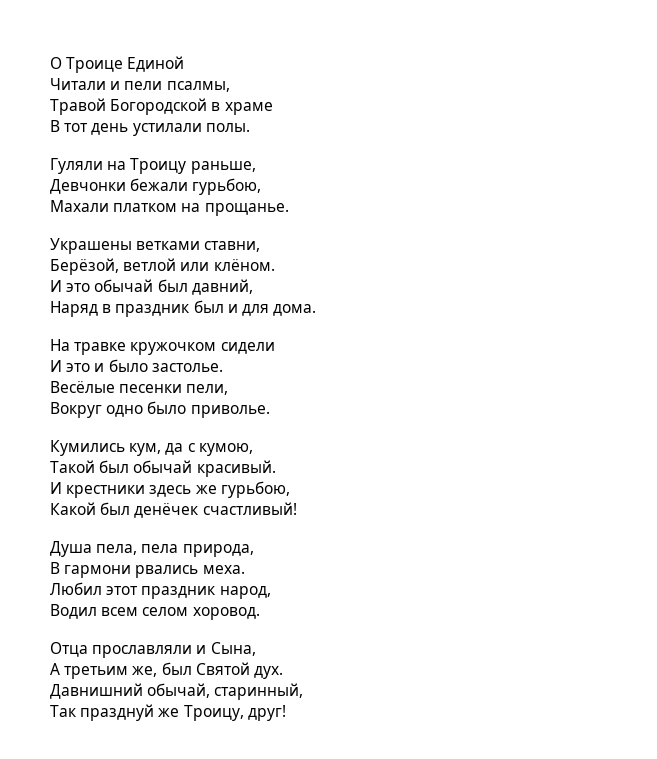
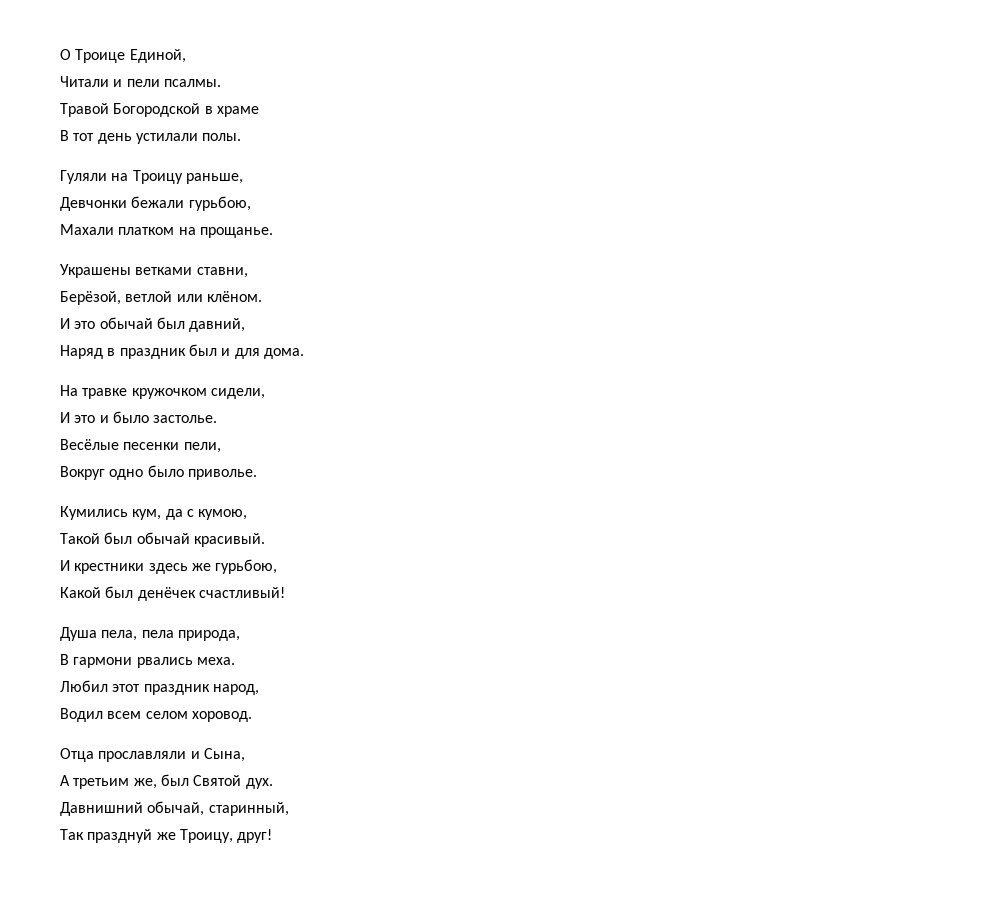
[127,56,185,72] Единой -> [129,49,186,63] Единой,
[166,81,230,92] псалмы, -> [163,79,221,87] псалмы.
[220,342,275,354] сидели -> [210,388,265,399] сидели,

